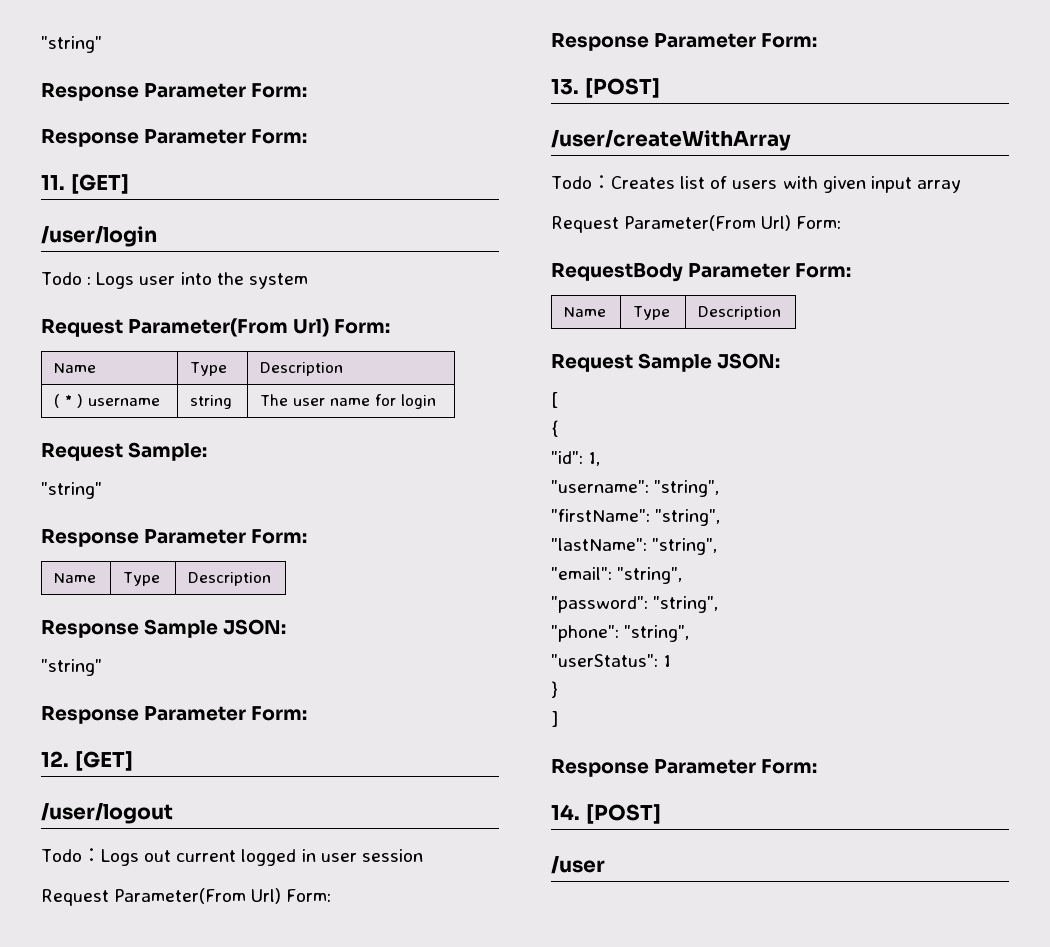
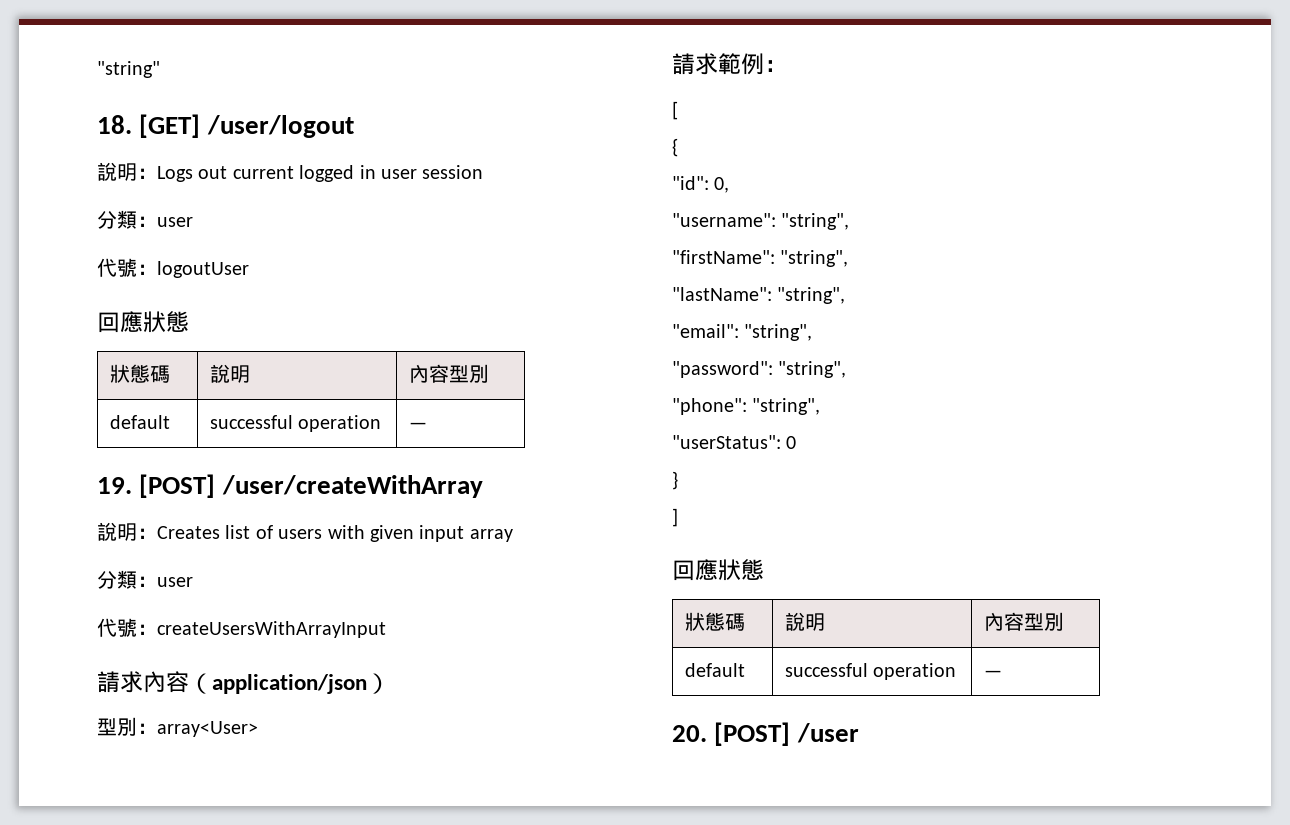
[41,36,102,53] [41,83,308,101] [41,129,308,147] [41,174,129,194] [41,226,157,247] [41,272,308,289] [41,318,391,337] [54,363,97,373] [190,362,228,376] [260,362,344,376] [54,394,161,408] [190,395,233,409] [260,394,437,409] [41,442,208,461] [41,482,102,499] [41,529,308,547] [54,573,97,583] [123,572,161,586] [188,572,272,586] [41,619,287,638] [41,659,102,676] [41,706,308,724] [41,751,133,771] "string" // Response Parameter Form: // Response Parameter Form: // 11. [GET] // /user/login // Todo : Logs user into the system // Request Parameter(From Url) Form: // Name | Type | Description // ( * ) username | string | The user name for login // Request Sample: // "string" // Response Parameter Form: // Name | Type | Description // Response Sample JSON: // "string" // Response Parameter Form: // 12. [GET] // -> [97,61,160,78] [97,114,201,138] "string" // 18. [GET]
[41,849,82,862] Todo -> [97,162,137,181] 說明
[41,888,332,906] [551,33,818,51] [551,78,660,98] Request Parameter(From Url) Form: // Response Parameter Form: // 13. [POST] // -> [97,210,193,229] [97,258,249,278] [97,311,189,333] [109,364,170,383] [209,364,250,383] [408,364,489,383] [109,415,170,429] [209,415,382,432] [408,422,427,429] [97,474,216,498] 分類：user // 代號：logoutUser // 回應狀態 // 狀態碼 | 說明 | 內容型別 // default | successful operation | — // 19. [POST]
[551,176,592,189] Todo -> [97,522,137,541] 說明
[551,215,842,233] [551,263,852,282] [564,307,607,317] [633,306,671,320] [698,306,782,320] [551,353,781,372] Request Parameter(From Url) Form: // RequestBody Parameter Form: // Name | Type | Description // Request Sample JSON: -> [97,570,193,589] [97,618,386,638] [97,671,390,694] [97,717,258,737] [672,53,787,75] 分類：user // 代號：createUsersWithArrayInput // 請求內容（application/json） // 型別：array<User> // 請求範例：
[588,452,601,466] 1, -> [714,177,730,193] 0,
[663,655,672,667] 1 -> [786,436,797,449] 0
[551,759,818,777] [551,804,661,824] Response Parameter Form: // 14. [POST] // -> [672,559,764,581] [684,612,745,631] [784,612,825,631] [983,612,1064,631] [684,663,745,677] [784,663,957,680] [983,670,1002,677] [672,722,791,746] 回應狀態 // 狀態碼 | 說明 | 內容型別 // default | successful operation | — // 20. [POST]

